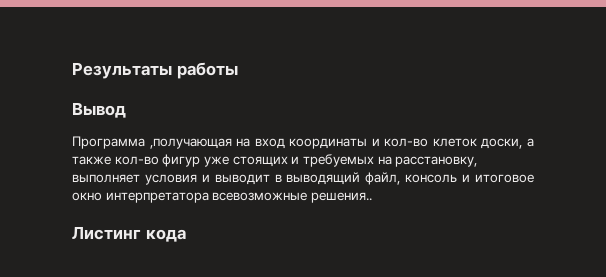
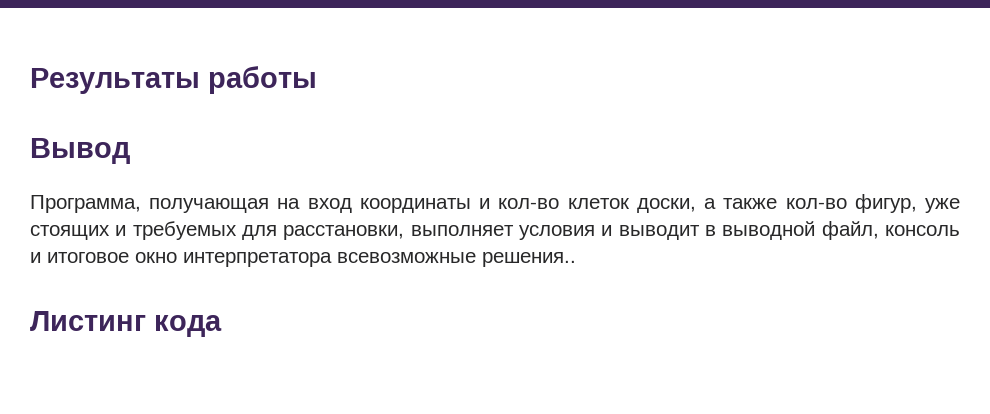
[72,136,232,149] Программа ,получающая -> [30,195,270,213] Программа, получающая
[162,154,201,167] фигур -> [854,194,917,213] фигур,
[377,156,478,167] на расстановку, -> [242,225,405,240] для расстановки,
[286,172,361,185] выводящий -> [722,221,816,240] выводной

